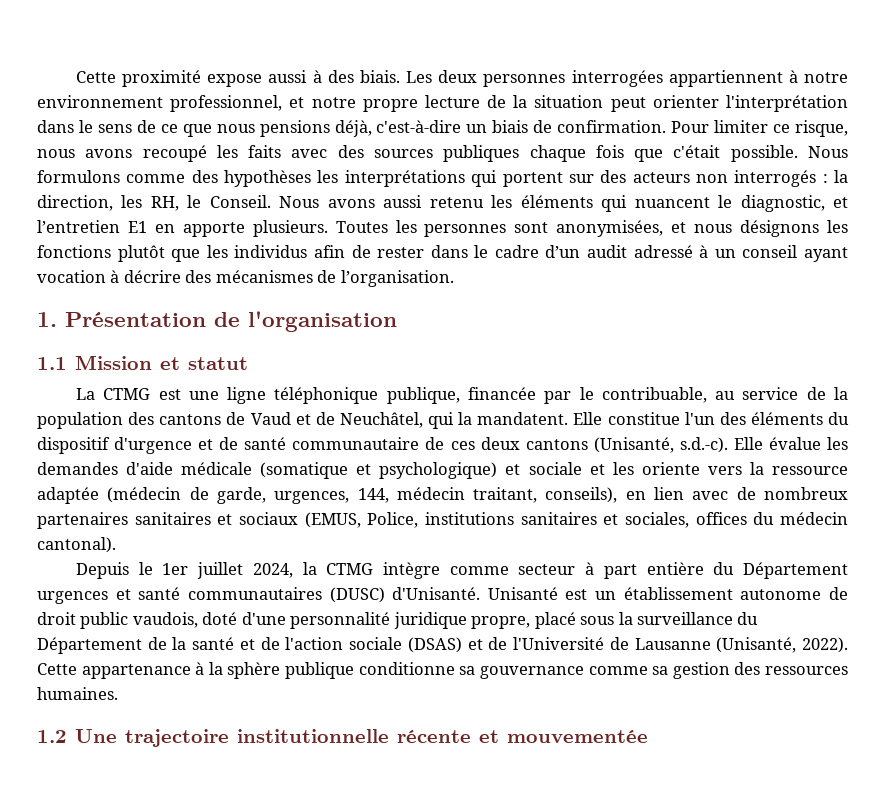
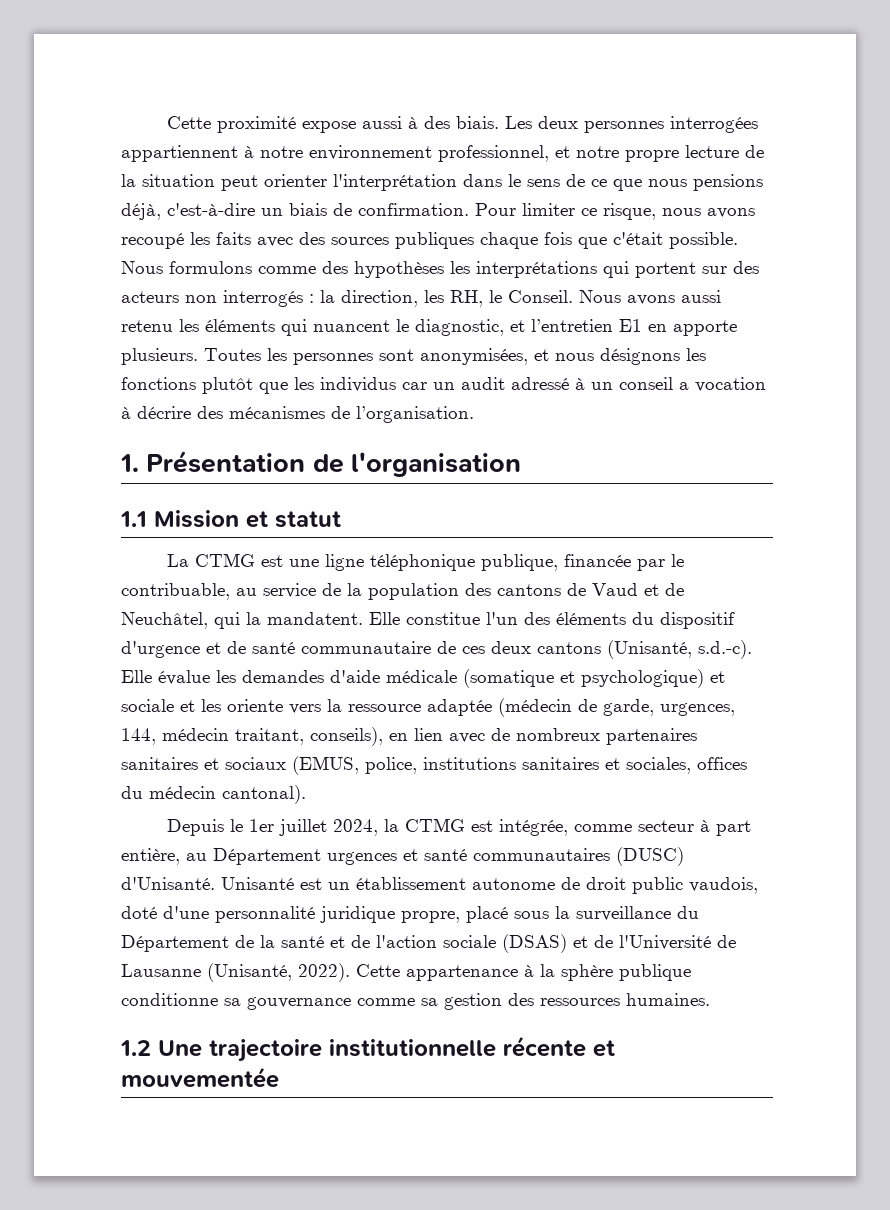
[313,245,581,258] afin de rester dans le cadre d’un -> [402,382,455,390] car un
[804,247,848,262] ayant -> [679,382,689,390] a
[367,512,419,528] Police, -> [365,757,417,774] police,
[382,562,440,579] intègre -> [470,819,568,836] est intégrée,
[646,562,735,575] entière du -> [121,848,207,865] entière, au

